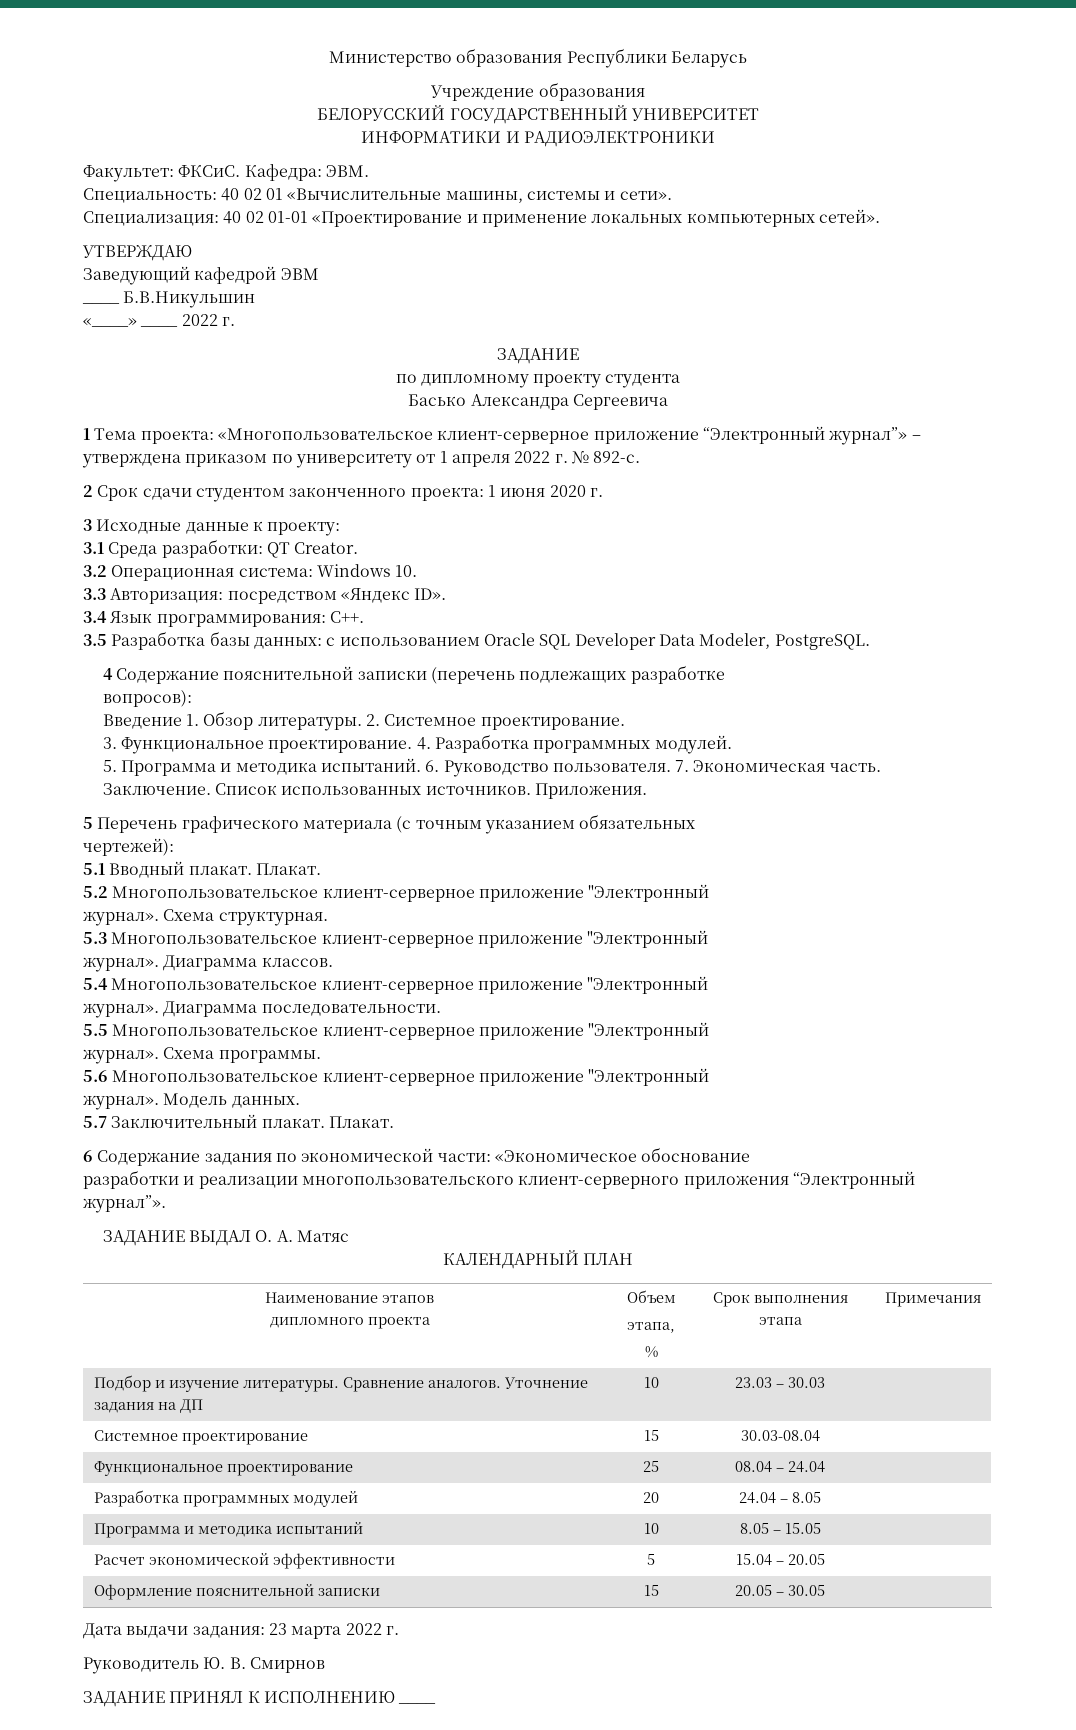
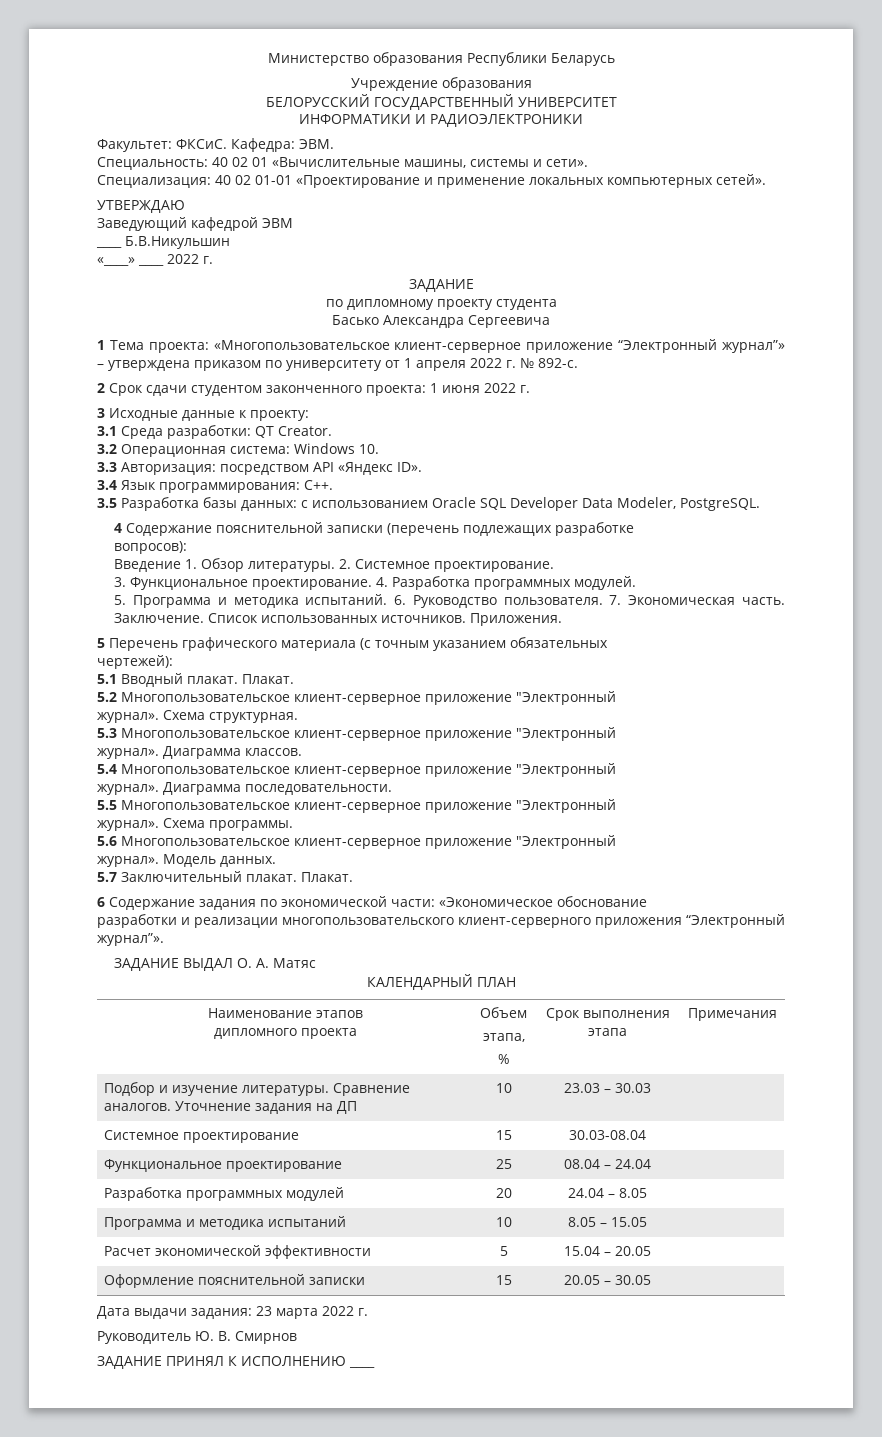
[549,485,586,497] 2020 -> [484,383,516,393] 2022
(337, 597) none -> [313,462,334,472] API

